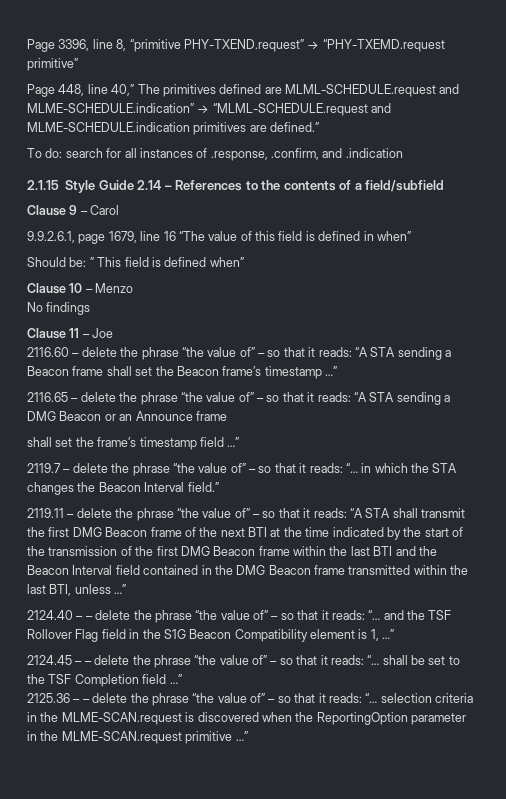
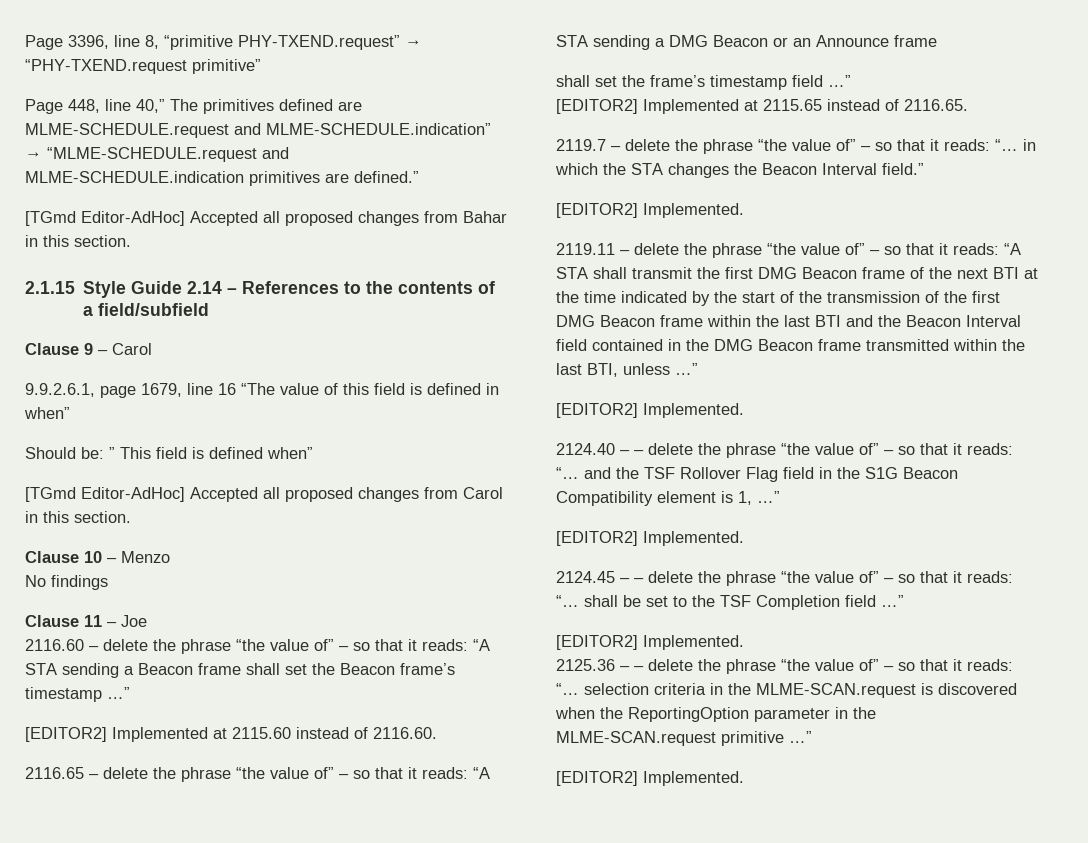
[322,39,445,52] “PHY-TXEMD.request -> [25,59,187,74] “PHY-TXEND.request
[285,84,436,97] MLML-SCHEDULE.request -> [25,123,229,138] MLME-SCHEDULE.request
[212,103,368,116] “MLML-SCHEDULE.request -> [47,147,257,162] “MLME-SCHEDULE.request
[27,148,403,161] To do: search for all instances of .response, .confirm, and .indication -> [25,211,507,226] [25,235,131,247] [TGmd Editor-AdHoc] Accepted all proposed changes from Bahar in this section.
(244, 262) none -> [25,487,503,502] [25,511,131,523] // [TGmd Editor-AdHoc] Accepted all proposed changes from Carol in this section.
(337, 371) none -> [25,727,437,742] // [EDITOR2] Implemented at 2115.60 instead of 2116.60.
(240, 442) none -> [556,99,968,114] // [EDITOR2] Implemented at 2115.65 instead of 2116.65.
(219, 487) none -> [556,203,744,218] // [EDITOR2] Implemented.
(127, 589) none -> [556,403,744,418] // [EDITOR2] Implemented.
(395, 634) none -> [556,531,744,546] // [EDITOR2] Implemented.
(182, 679) none -> [556,635,744,650] // [EDITOR2] Implemented.
(248, 736) none -> [556,771,744,786] // [EDITOR2] Implemented.

